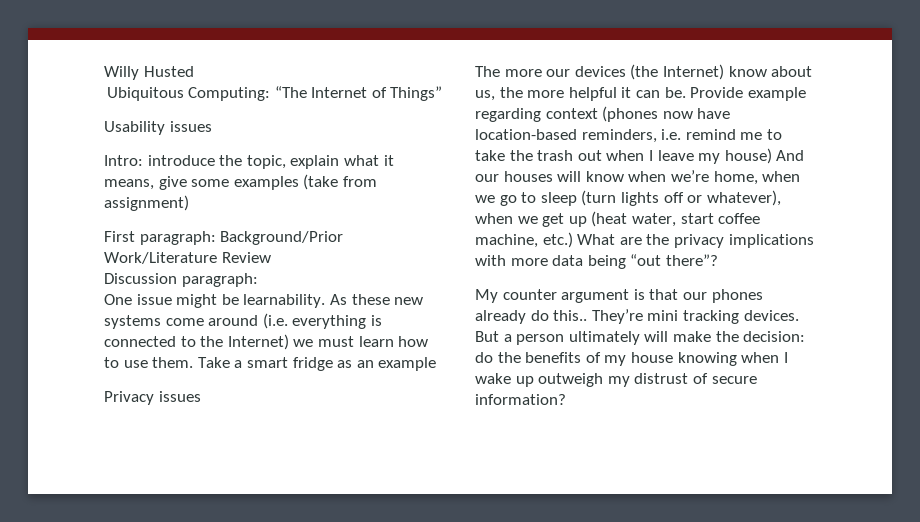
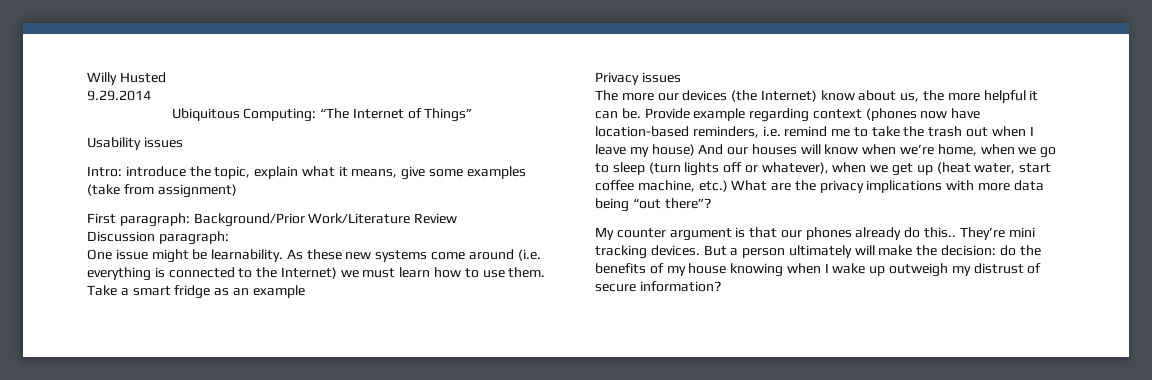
(194, 71) none -> [87,90,151,101] // 9.29.2014

